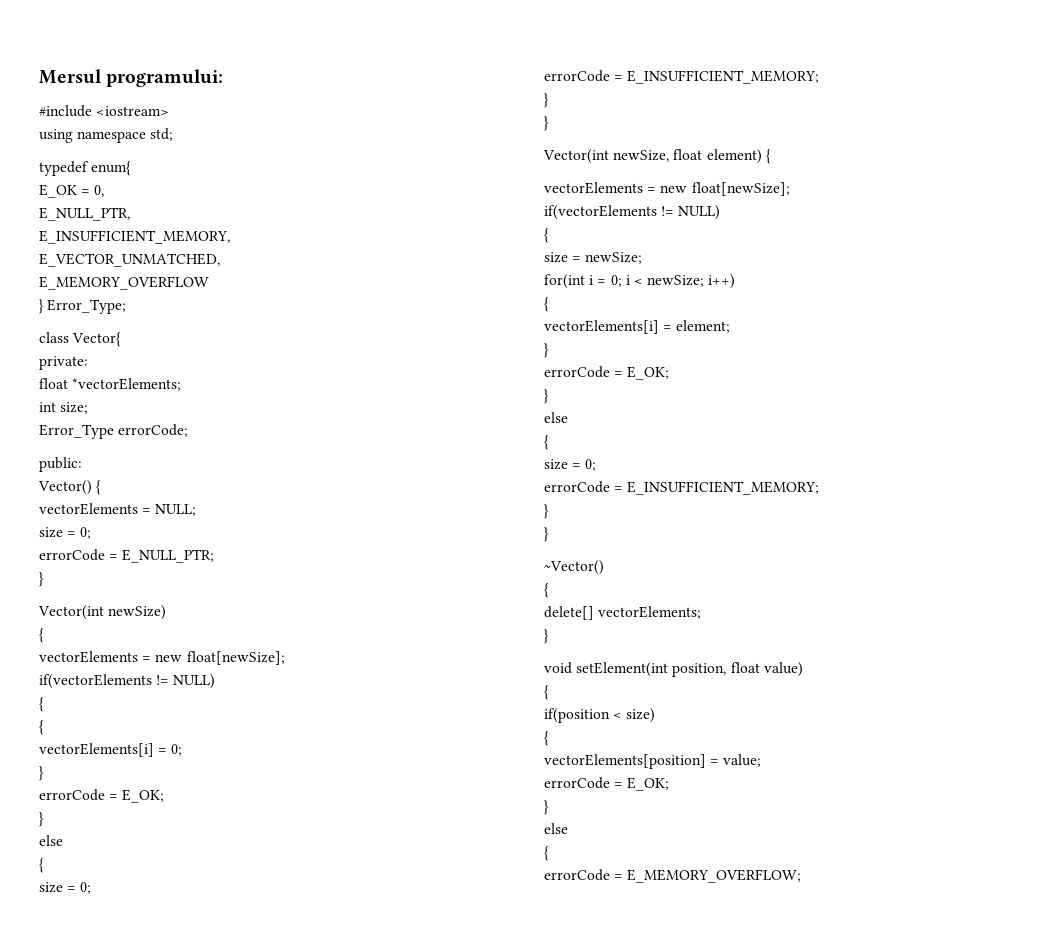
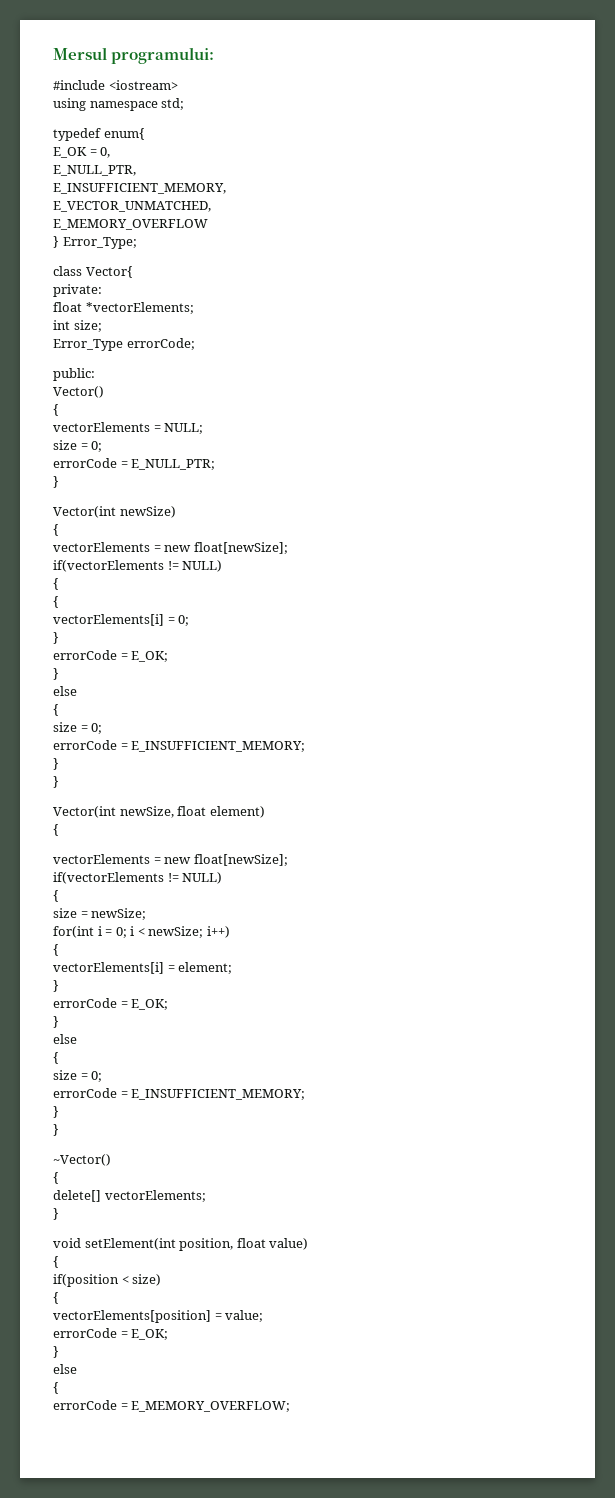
(92, 487) none -> (104, 392) //
(762, 156) none -> (265, 812) //

